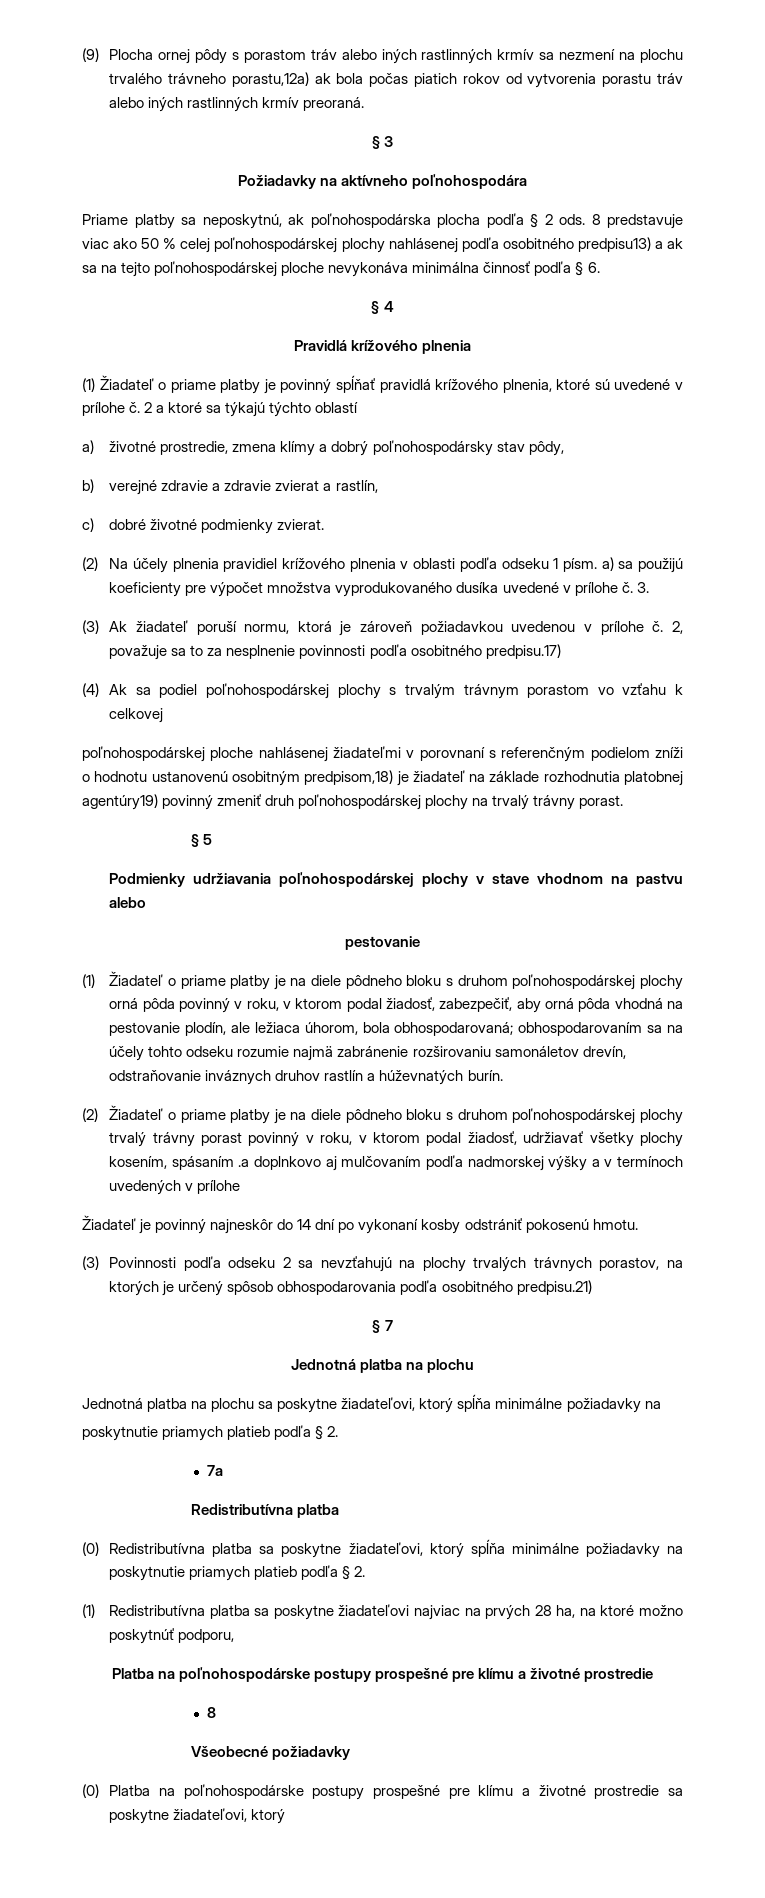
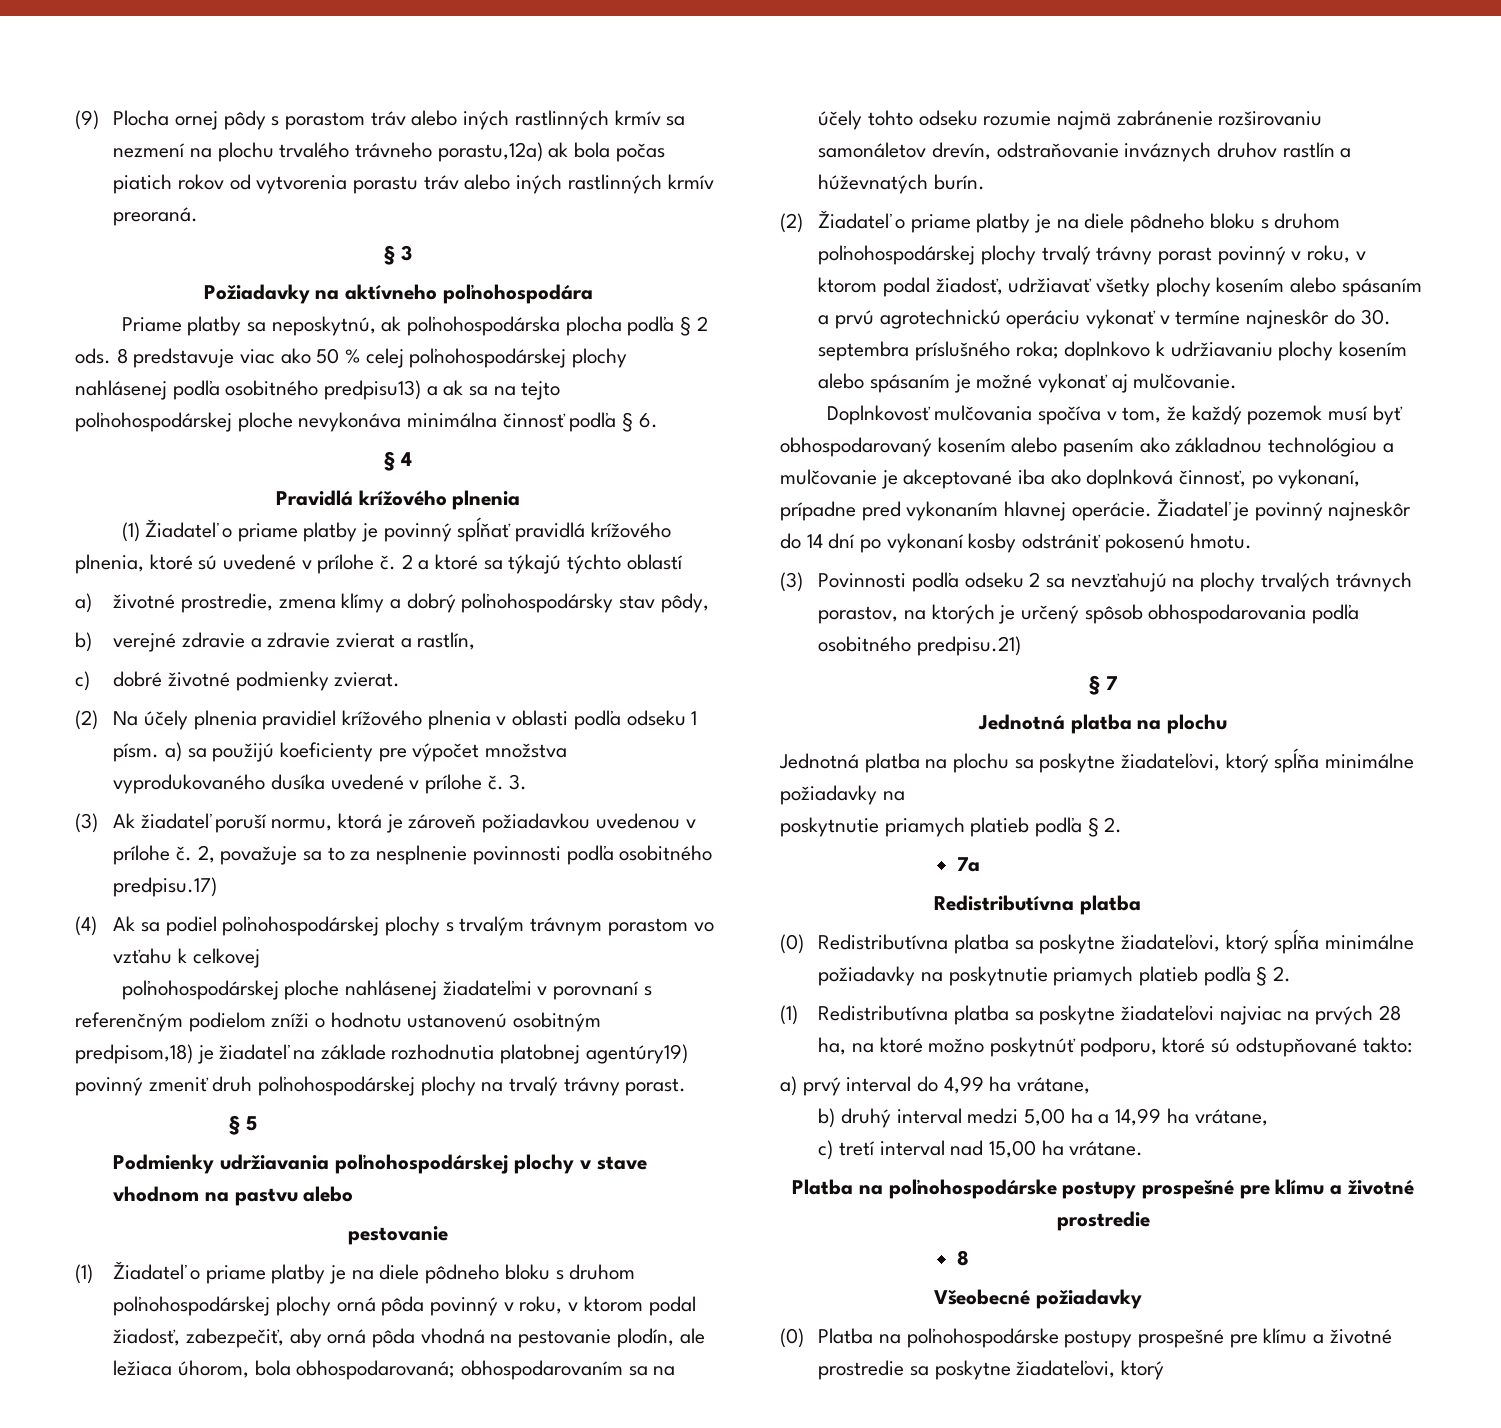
[109,1155,683,1171] [109,1180,241,1195] kosením, spásaním .a doplnkovo aj mulčovaním podľa nadmorskej výšky a v termínoch uvedených v prílohe // -> [1216,277,1422,297] [818,309,1391,329] [818,341,1408,361] [818,373,1238,393] [826,405,1403,425] [780,437,1394,457] [780,469,1361,489] [780,501,1152,521] kosením alebo spásaním a prvú agrotechnickú operáciu vykonať v termíne najneskôr do 30. septembra príslušného roka; doplnkovo k udržiavaniu plochy kosením alebo spásaním je možné vykonať aj mulčovanie. // Doplnkovosť mulčovania spočíva v tom, že každý pozemok musí byť obhospodarovaný kosením alebo pasením ako základnou technológiou a mulčovanie je akceptované iba ako doplnková činnosť, po vykonaní, prípadne pred vykonaním hlavnej operácie.
(235, 1636) none -> [1162,1037,1412,1057] [780,1076,1091,1096] [818,1108,1268,1128] [818,1140,1144,1160] ktoré sú odstupňované takto: // a) prvý interval do 4,99 ha vrátane, // b) druhý interval medzi 5,00 ha a 14,99 ha vrátane, // c) tretí interval nad 15,00 ha vrátane.

